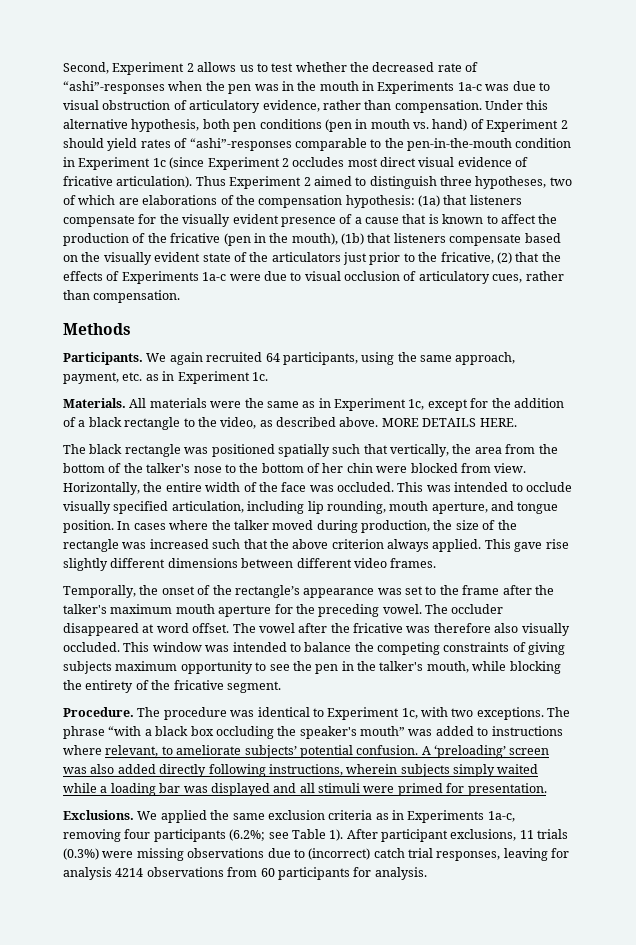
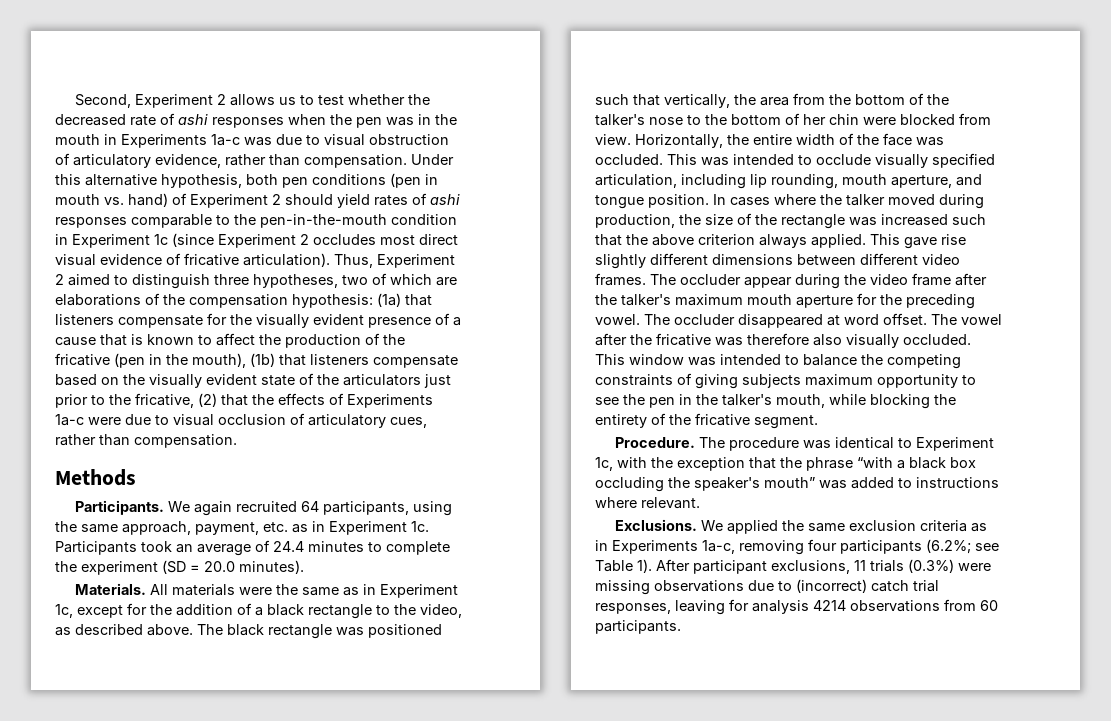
[63,81,165,94] “ashi”-responses -> [178,114,284,128] ashi responses
[189,138,292,151] “ashi”-responses -> [430,194,460,205] [55,217,127,228] ashi responses
[195,176,226,186] Thus -> [334,254,373,268] Thus,
(268, 376) none -> [55,540,450,556] [55,560,304,575] Participants took an average of 24.4 minutes to complete the experiment (SD = 20.0 minutes).
[381,418,517,427] MORE DETAILS HERE. // -> (193, 630) none
[277,444,330,457] spatially -> (442, 631) none
[63,585,459,598] // Temporally, the onset of the rectangle’s appearance was set to the -> [650,274,908,289] The occluder appear during the video
[451,707,571,720] two exceptions. The -> [651,457,802,471] the exception that the
[105,745,550,758] [63,764,539,777] [63,783,547,796] relevant, to ameliorate subjects’ potential confusion. A ‘preloading’ screen was also added directly following instructions, wherein subjects simply waited while a loading bar was displayed and all stimuli were primed for presentation. -> [641,497,700,509] relevant.
[277,867,427,880] participants for analysis. -> [595,620,681,634] participants.

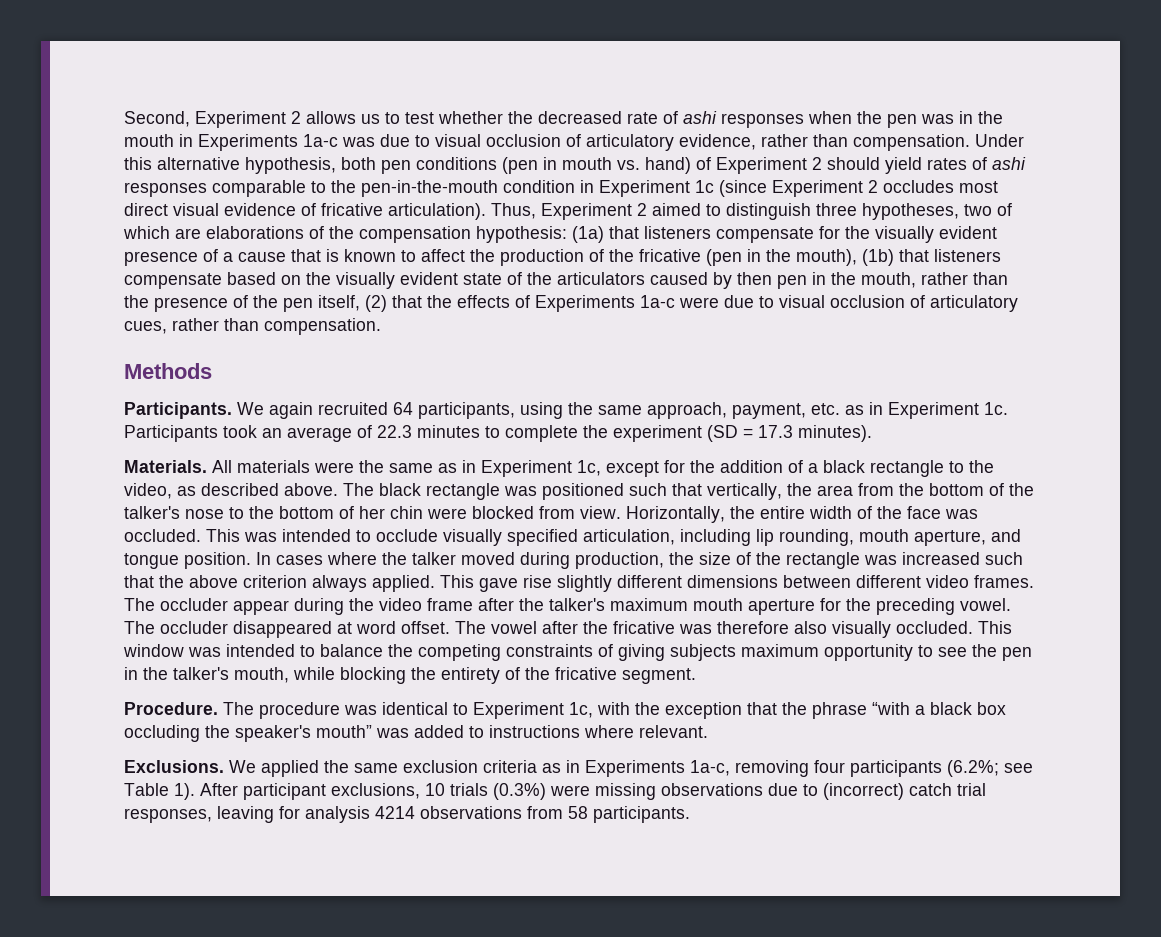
[369,134,449,145] obstruction -> [486,134,561,147] occlusion
[424,374,451,388] [55,393,194,408] just prior to the fricative, -> [650,272,1008,289] [124,295,360,312] caused by then pen in the mouth, rather than the presence of the pen itself,
[273,541,304,552] 24.4 -> [377,425,412,438] 22.3
[204,561,235,572] 20.0 -> [758,425,793,438] 17.3
[854,560,866,571] 11 -> [425,783,445,796] 10
[980,600,998,611] 60 -> [568,806,588,819] 58

